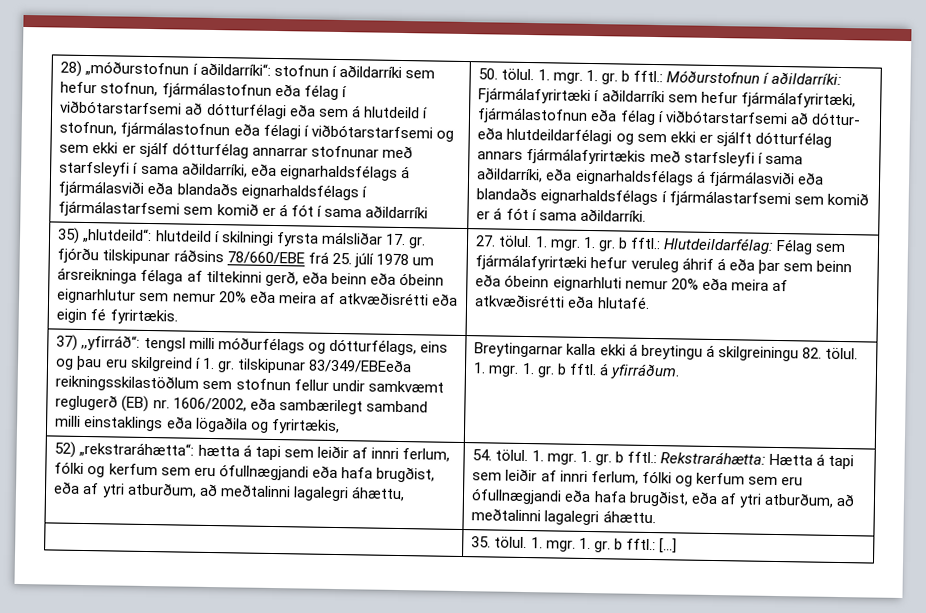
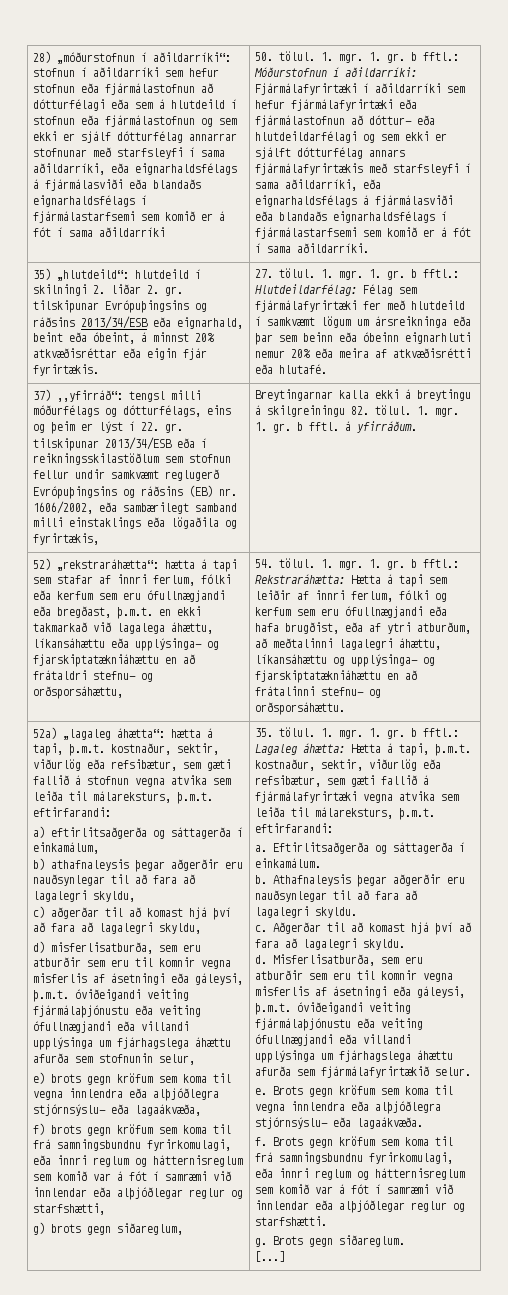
[100,82,347,100] [60,100,183,115] stofnun, fjármálastofnun eða félag í viðbótarstarfsemi -> [32,83,195,95] stofnun eða fjármálastofnun
[59,121,433,140] stofnun, fjármálastofnun eða félagi í viðbótarstarfsemi -> [32,115,195,127] stofnun eða fjármálastofnun
[740,91,856,109] [477,107,788,126] fjármálafyrirtæki, fjármálastofnun eða félag í viðbótarstarfsemi -> [290,99,417,111] [254,115,345,127] fjármálafyrirtæki eða fjármálastofnun
[275,231,426,249] [57,247,434,268] [57,267,444,287] [57,288,429,306] fyrsta málsliðar 17. gr. fjórðu tilskipunar ráðsins 78/660/EBE frá 25. júlí 1978 um ársreikninga félaga af tiltekinni gerð, eða beinn eða óbeinn eignarhlutur sem nemur 20% eða meira af atkvæðisrétti -> [92,284,183,296] [32,300,207,313] [32,316,243,329] [32,332,215,344] [32,348,117,358] 2. liðar 2. gr. tilskipunar Evrópuþingsins og ráðsins 2013/34/ESB eða eignarhald, beint eða óbeint, á minnst 20% atkvæðisréttar
[90,308,107,321] fé -> [182,348,207,360] fjár
[590,257,726,273] hefur veruleg áhrif á -> [362,300,465,310] [254,316,447,328] fer með hlutdeild í samkvæmt lögum um ársreikninga
[76,355,412,374] þau eru skilgreind í 1. gr. tilskipunar 83/349/EBEeða -> [50,421,183,434] [32,437,207,451] þeim er lýst í 22. gr. tilskipunar 2013/34/ESB eða í
(119, 402) none -> [32,486,183,499] Evrópuþingsins og ráðsins
[316,445,450,462] [54,461,435,483] [53,481,405,502] leiðir af innri ferlum, fólki og kerfum sem eru ófullnægjandi eða hafa brugðist, eða af ytri atburðum, að meðtalinni lagalegri áhættu, -> [56,574,231,586] [32,590,225,602] [32,606,201,619] [32,622,213,634] [32,638,219,651] [32,654,195,667] [32,670,153,682] [32,686,123,699] stafar af innri ferlum, fólki eða kerfum sem eru ófullnægjandi eða bregðast, þ.m.t. en ekki takmarkað við lagalega áhættu, líkansáhættu eða upplýsinga- og fjarskiptatækniáhættu en að frátaldri stefnu- og orðsporsáhættu,
[602,510,656,524] áhættu. // -> [398,638,441,650] [254,654,435,667] [254,670,417,683] [254,686,381,698] [254,702,345,715] [32,727,213,740] [32,743,219,756] [32,759,231,771] [32,775,231,787] [32,791,213,804] [32,807,111,817] [32,826,243,839] [32,842,99,854] [32,858,243,872] [32,874,195,886] [32,890,135,902] [32,906,231,920] [32,922,201,934] [32,941,201,954] [32,957,231,969] [32,973,243,985] [32,989,189,1002] [32,1005,201,1018] [32,1021,189,1033] [32,1037,231,1050] [32,1053,195,1065] [32,1072,231,1085] [32,1088,219,1101] [32,1104,201,1116] [32,1123,231,1136] [32,1139,231,1151] [32,1155,243,1167] [32,1171,231,1181] [32,1187,243,1200] [32,1203,105,1215] [32,1222,183,1235] áhættu, líkansáhættu og upplýsinga- og fjarskiptatækniáhættu en að frátalinni stefnu- og orðsporsáhættu. // 52a) „lagaleg áhætta“: hætta á tapi, þ.m.t. kostnaður, sektir, viðurlög eða refsibætur, sem gæti fallið á stofnun vegna atvika sem leiða til málareksturs, þ.m.t. eftirfarandi: // a) eftirlitsaðgerða og sáttagerða í einkamálum, // b) athafnaleysis þegar aðgerðir eru nauðsynlegar til að fara að lagalegri skyldu, // c) aðgerðar til að komast hjá því að fara að lagalegri skyldu, // d) misferlisatburða, sem eru atburðir sem eru til komnir vegna misferlis af ásetningi eða gáleysi, þ.m.t. óviðeigandi veiting fjármálaþjónustu eða veiting ófullnægjandi eða villandi upplýsinga um fjárhagslega áhættu afurða sem stofnunin selur, // e) brots gegn kröfum sem koma til vegna innlendra eða alþjóðlegra stjórnsýslu- eða lagaákvæða, // f) brots gegn kröfum sem koma til frá samningsbundnu fyrirkomulagi, eða innri reglum og hátternisreglum sem komið var á fót í samræmi við innlendar eða alþjóðlegar reglur og starfshætti, // g) brots gegn siðareglum,
(656, 544) none -> [254,743,471,756] [254,759,441,771] [254,775,429,787] [254,791,459,803] [254,807,435,820] [254,823,333,833] [254,842,465,854] [254,858,321,868] [254,874,465,887] [254,890,417,902] [254,906,357,918] [254,922,471,935] [254,938,405,950] [254,954,423,966] [254,970,453,982] [254,986,465,998] [254,1002,411,1015] [254,1018,423,1031] [254,1034,411,1046] [254,1050,453,1063] [254,1066,471,1078] [254,1085,453,1097] [254,1101,441,1114] [254,1117,423,1129] [254,1136,453,1148] [254,1152,453,1164] [254,1168,465,1180] [254,1184,453,1194] [254,1200,465,1213] [254,1216,327,1226] [254,1235,405,1247] Lagaleg áhætta: Hætta á tapi, þ.m.t. kostnaður, sektir, viðurlög eða refsibætur, sem gæti fallið á fjármálafyrirtæki vegna atvika sem leiða til málareksturs, þ.m.t. eftirfarandi: // a. Eftirlitsaðgerða og sáttagerða í einkamálum. // b. Athafnaleysis þegar aðgerðir eru nauðsynlegar til að fara að lagalegri skyldu. // c. Aðgerðar til að komast hjá því að fara að lagalegri skyldu. // d. Misferlisatburða, sem eru atburðir sem eru til komnir vegna misferlis af ásetningi eða gáleysi, þ.m.t. óviðeigandi veiting fjármálaþjónustu eða veiting ófullnægjandi eða villandi upplýsinga um fjárhagslega áhættu afurða sem fjármálafyrirtækið selur. // e. Brots gegn kröfum sem koma til vegna innlendra eða alþjóðlegra stjórnsýslu- eða lagaákvæða. // f. Brots gegn kröfum sem koma til frá samningsbundnu fyrirkomulagi, eða innri reglum og hátternisreglum sem komið var á fót í samræmi við innlendar eða alþjóðlegar reglur og starfshætti. // g. Brots gegn siðareglum. //

